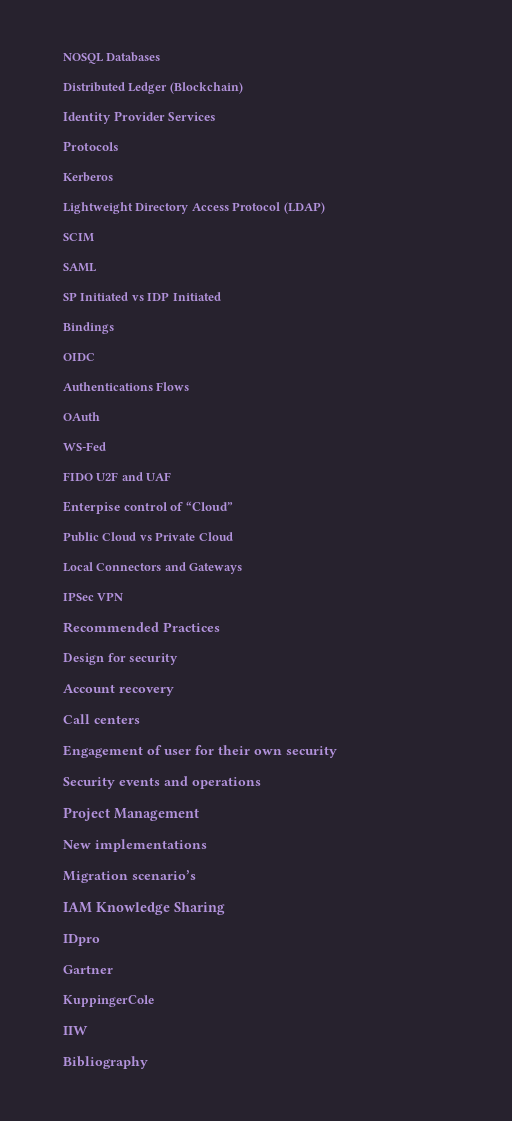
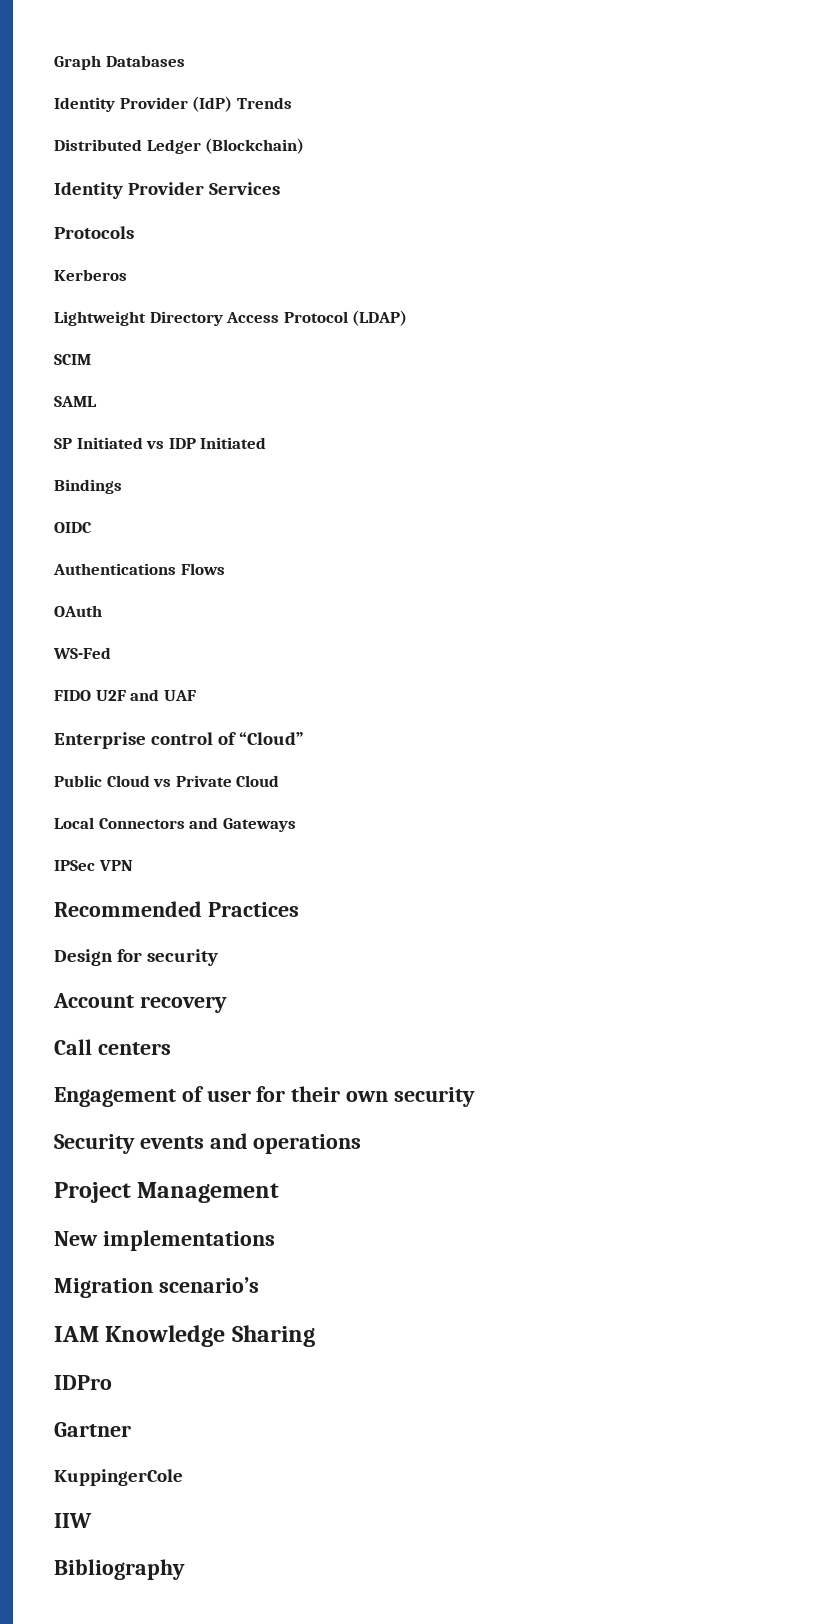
[63,53,103,64] NOSQL -> [54,55,101,70] Graph
(161, 57) none -> [54,96,292,112] // Identity Provider (IdP) Trends
[63,501,120,514] Enterpise -> [54,732,146,749] Enterprise
[63,934,100,946] IDpro -> [54,1375,112,1390] IDPro

